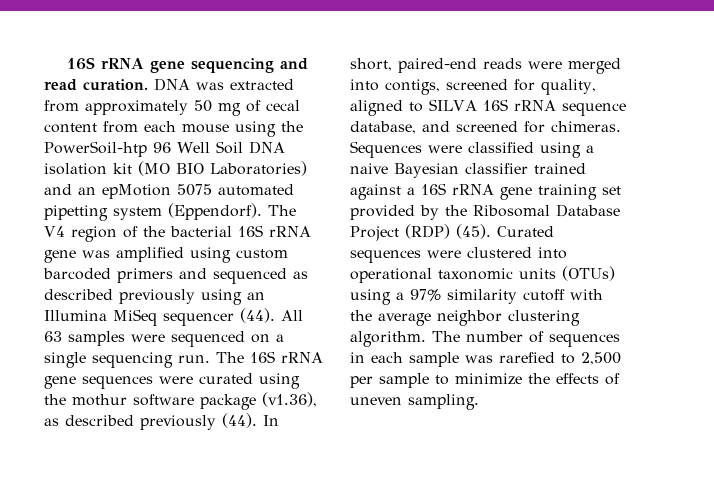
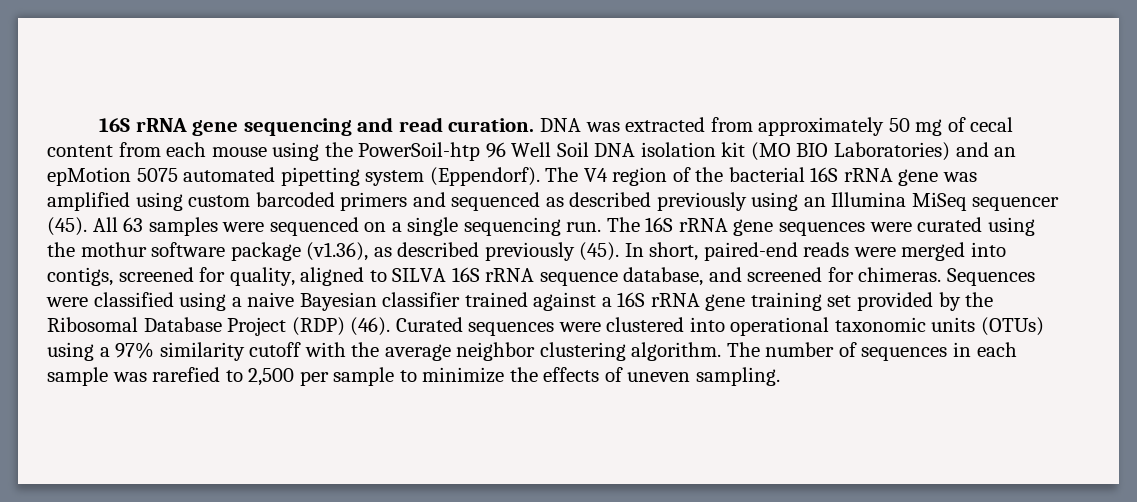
[240,308,275,323] (44). -> [47,217,87,236] (45).
[222,413,257,428] (44). -> [579,242,620,261] (45).
[456,224,491,239] (45). -> [350,317,391,336] (46).

